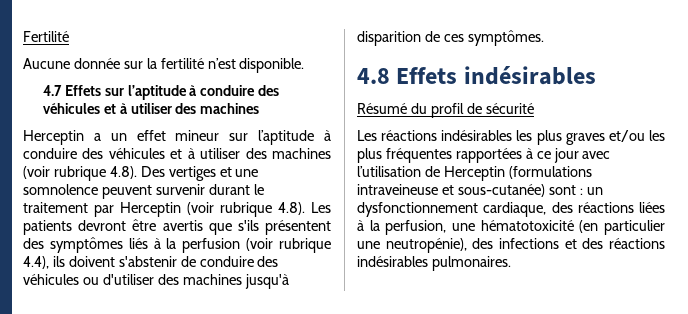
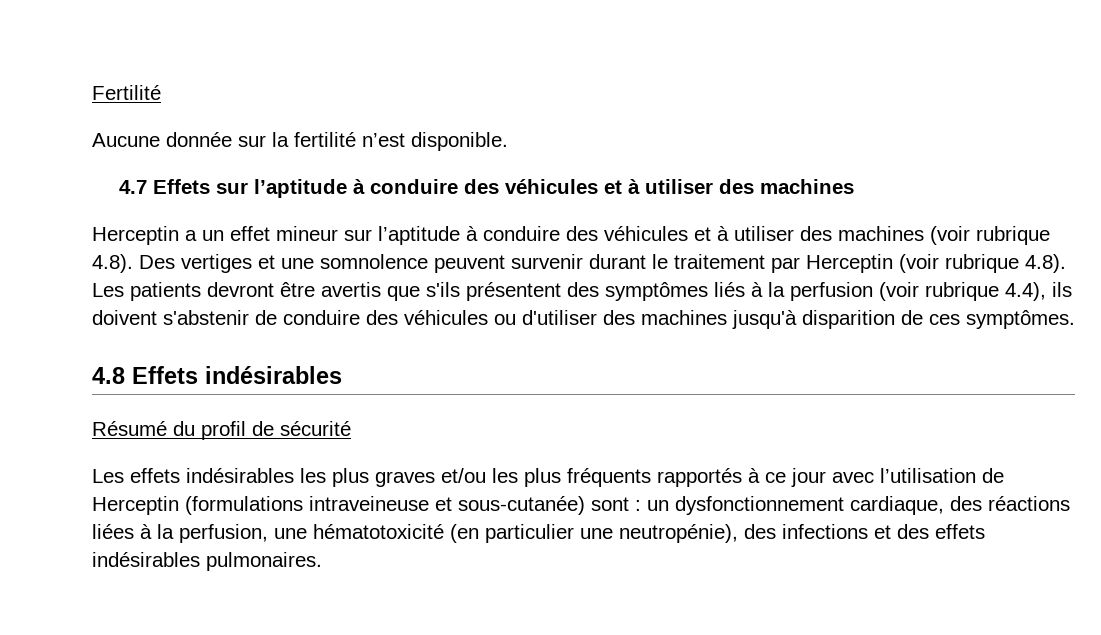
[381,130,438,141] réactions -> [130,468,180,483] effets
[385,148,522,163] fréquentes rapportées -> [567,468,742,487] fréquents rapportés
[609,238,665,249] réactions -> [935,524,985,539] effets

